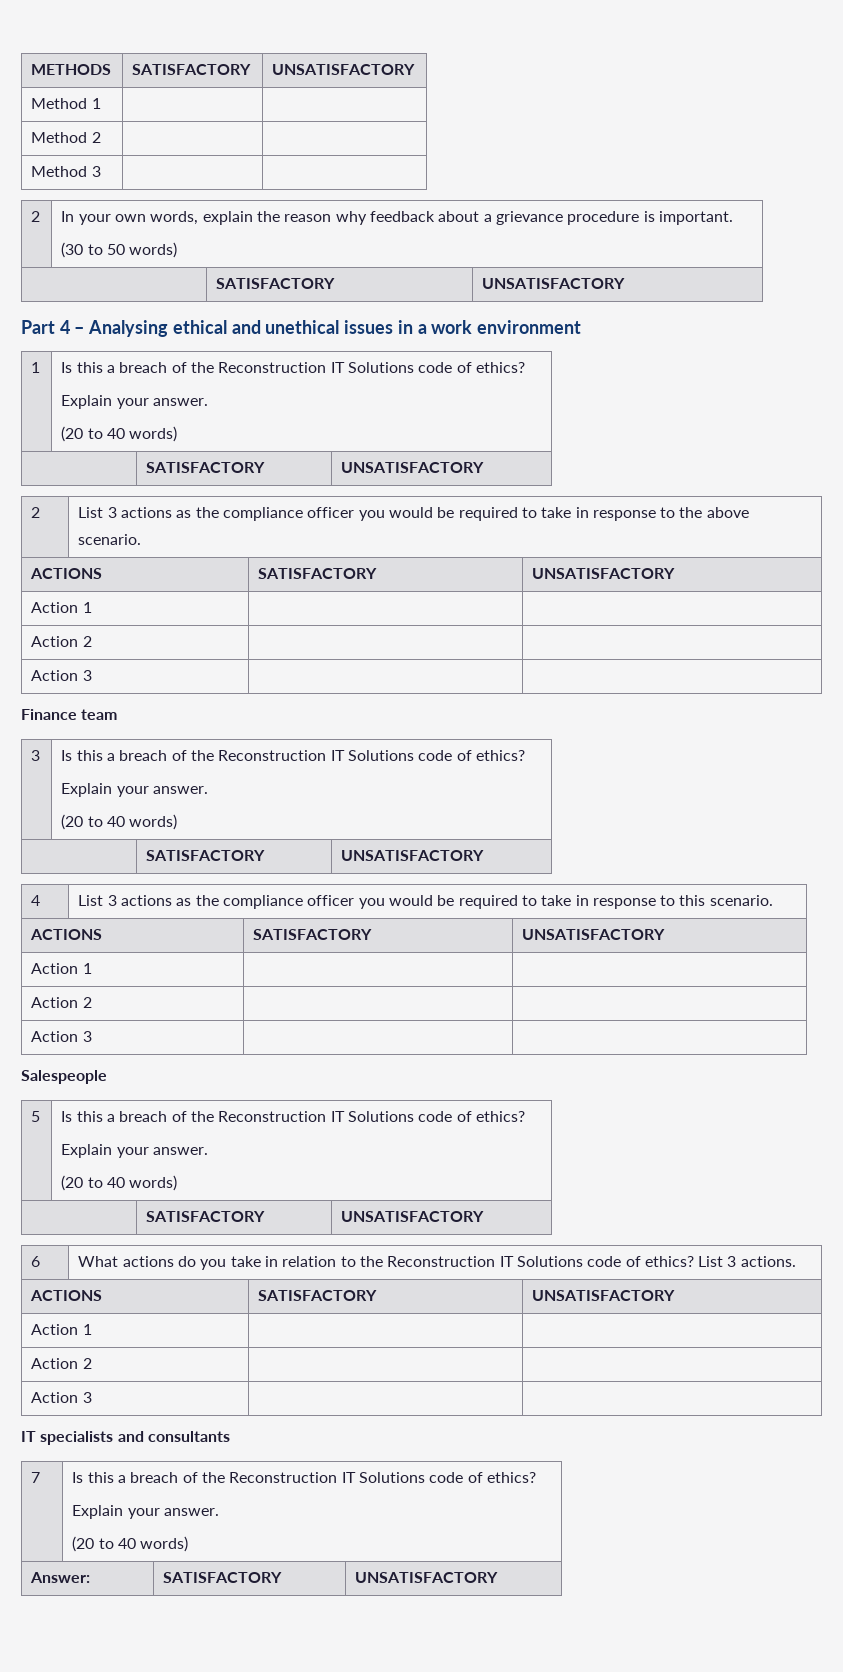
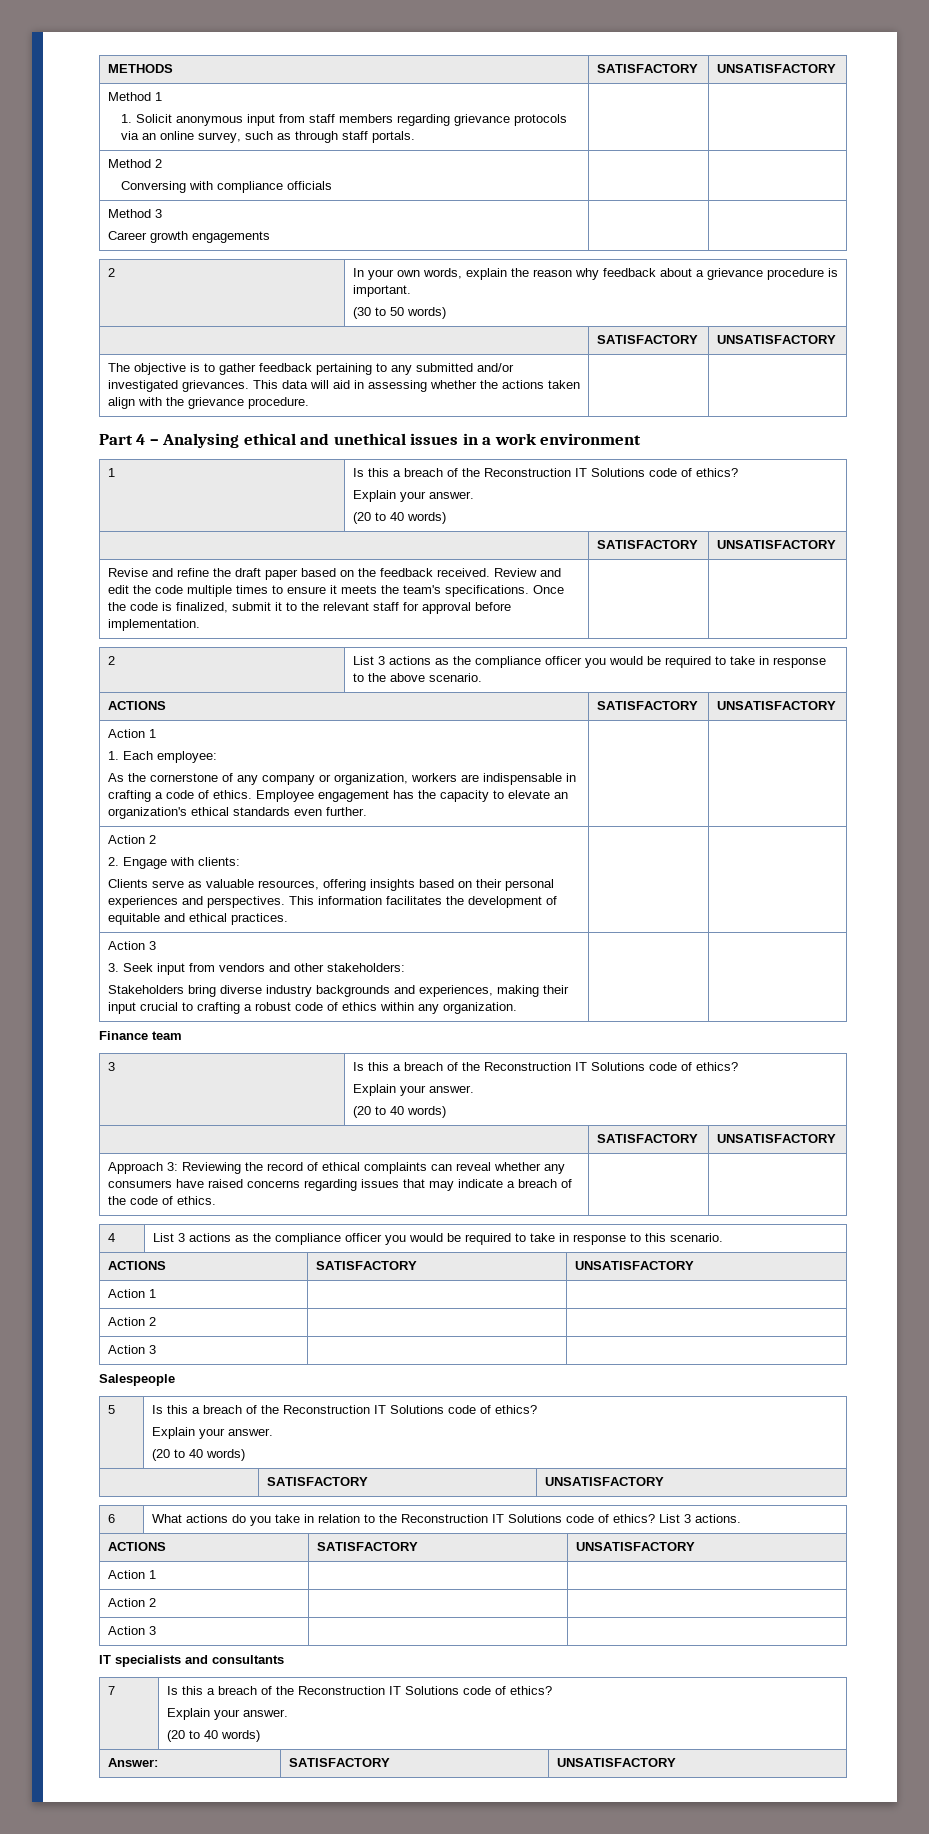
[31,132,101,143] | | // Method 2 -> [121,114,568,126] [121,131,416,143] [107,159,162,168] [121,181,333,193] // 1. Solicit anonymous input from staff members regarding grievance protocols via an online survey, such as through staff portals. | | // Method 2 // Conversing with compliance officials
(101, 171) none -> [107,231,270,243] // Career growth engagements
(626, 283) none -> [107,363,514,375] [107,380,580,392] [107,397,309,409] // The objective is to gather feedback pertaining to any submitted and/or investigated grievances. This data will aid in assessing whether the actions taken align with the grievance procedure. | |
(485, 467) none -> [107,568,561,580] [107,585,564,597] [107,602,511,614] [107,619,200,631] // Revise and refine the draft paper based on the feedback received. Review and edit the code multiple times to ensure it meets the team's specifications. Once the code is finalized, submit it to the relevant staff for approval before implementation. | |
[31,636,92,647] [31,670,92,681] | | // Action 2 | | // Action 3 -> [107,751,217,763] [107,773,576,785] [107,790,568,802] [107,807,367,819] [107,835,156,844] [107,857,240,869] [107,879,554,891] [107,896,557,908] [107,913,288,925] [107,941,156,950] [107,963,405,975] [107,985,569,997] [107,1002,517,1014] // 1. Each employee: // As the cornerstone of any company or organization, workers are indispensable in crafting a code of ethics. Employee engagement has the capacity to elevate an organization's ethical standards even further. | | // Action 2 // 2. Engage with clients: // Clients serve as valuable resources, offering insights based on their personal experiences and perspectives. This information facilitates the development of equitable and ethical practices. | | // Action 3 // 3. Seek input from vendors and other stakeholders: // Stakeholders bring diverse industry backgrounds and experiences, making their input crucial to crafting a robust code of ethics within any organization.
(485, 855) none -> [107,1162,565,1174] [107,1179,572,1191] [107,1196,216,1205] // Approach 3: Reviewing the record of ethical complaints can reveal whether any consumers have raised concerns regarding issues that may indicate a breach of the code of ethics. | |

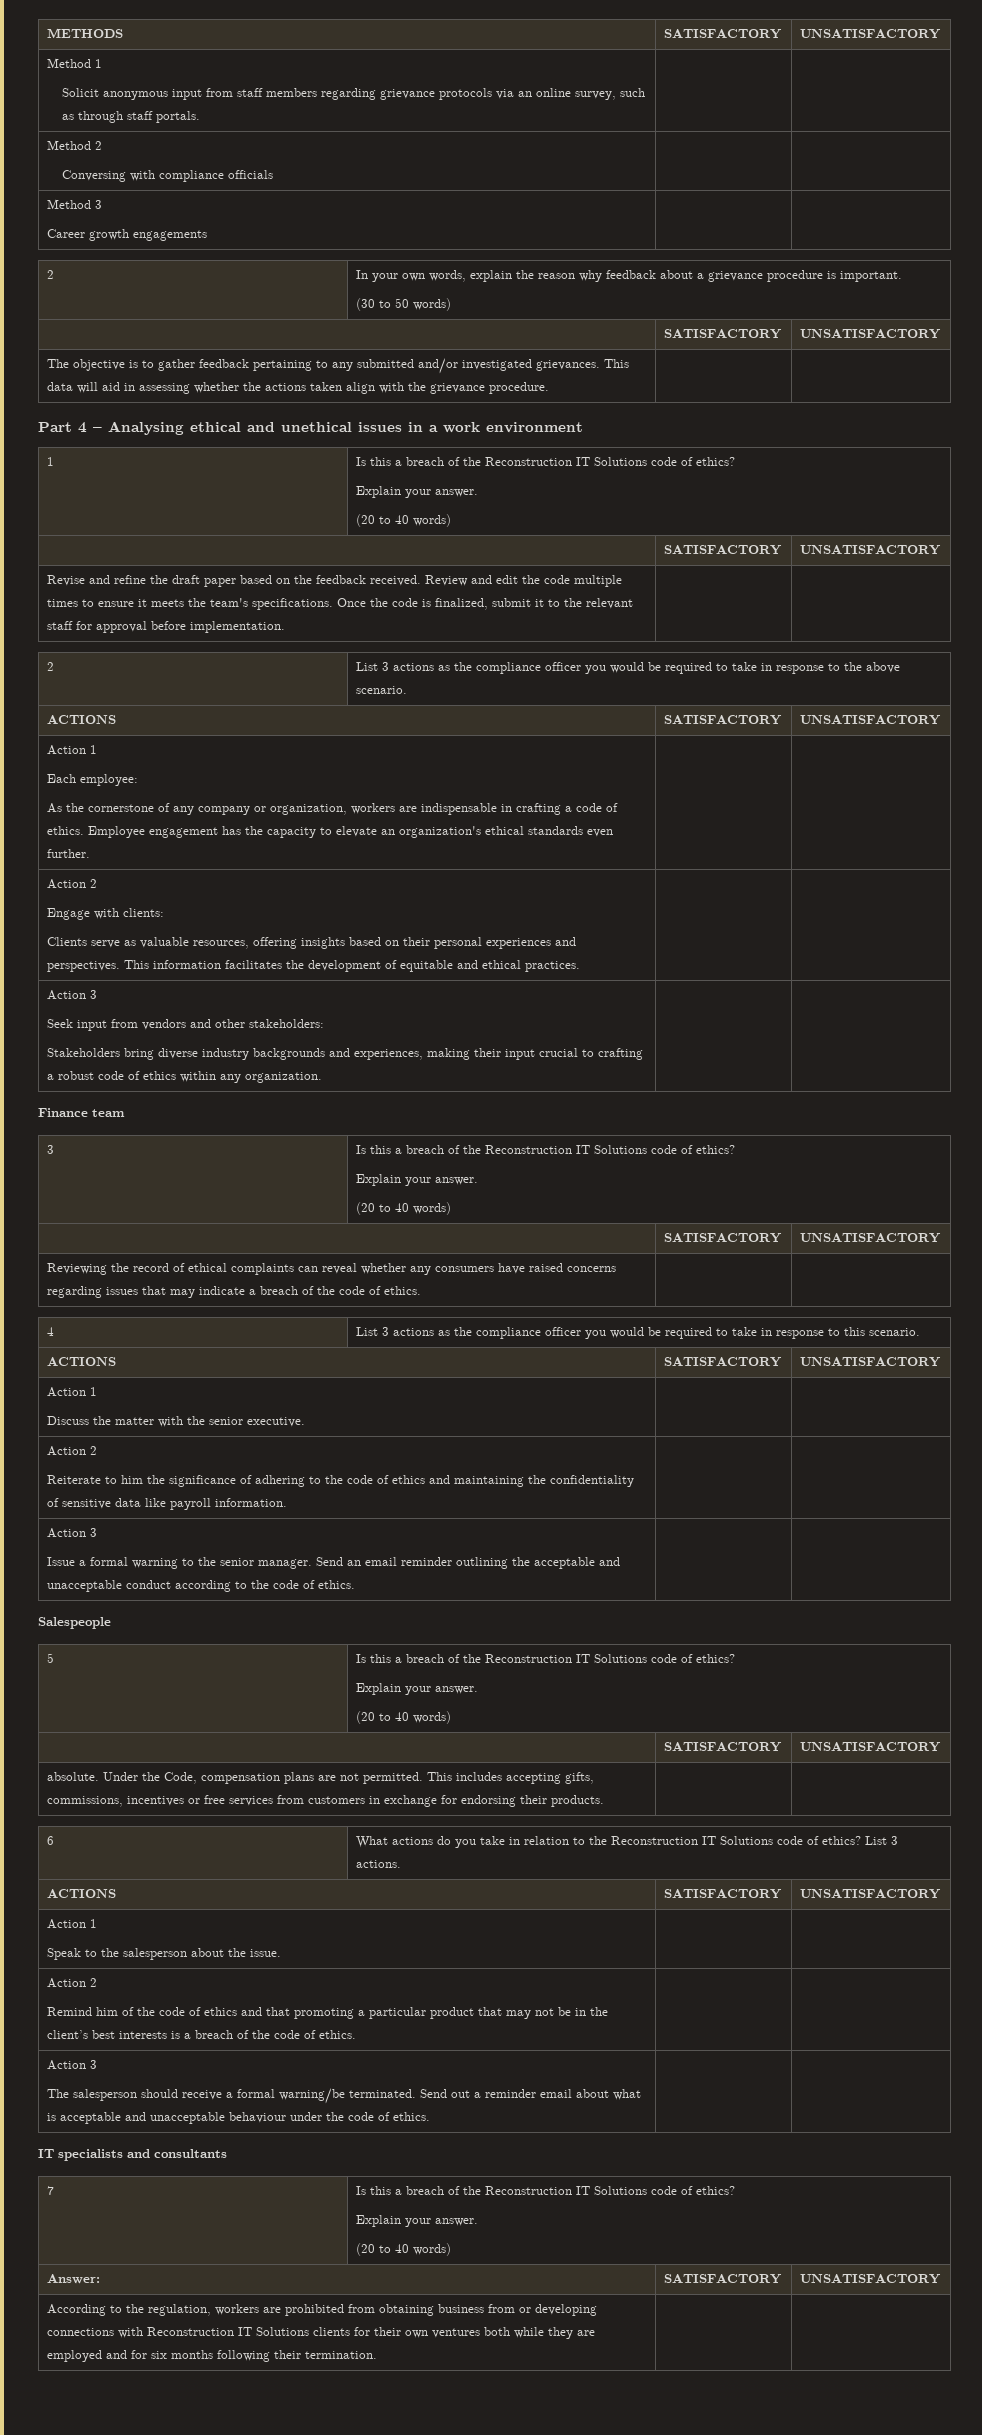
[121,114,133,123] 1. -> (102, 63) none
[107,751,119,760] 1. -> (97, 749) none
[107,857,119,866] 2. -> (97, 883) none
[107,963,119,972] 3. -> (97, 994) none
[107,1162,178,1174] Approach 3: -> (941, 1238) none
[107,1317,156,1326] [107,1345,156,1354] | | // Action 2 | | // Action 3 -> [46,1416,305,1427] [46,1446,97,1456] [46,1475,634,1487] [46,1498,287,1510] [46,1528,97,1538] [46,1557,620,1569] [46,1580,355,1592] // Discuss the matter with the senior executive. | | // Action 2 // Reiterate to him the significance of adhering to the code of ethics and maintaining the confidentiality of sensitive data like payroll information. | | // Action 3 // Issue a formal warning to the senior manager. Send an email reminder outlining the acceptable and unacceptable conduct according to the code of ethics.
(664, 1481) none -> [46,1772,594,1784] [46,1795,604,1807] // absolute. Under the Code, compensation plans are not permitted. This includes accepting gifts, commissions, incentives or free services from customers in exchange for endorsing their products. | |
[107,1598,156,1607] [107,1626,156,1635] | | // Action 2 | | // Action 3 -> [46,1948,281,1960] [46,1978,97,1988] [46,2007,608,2019] [46,2030,356,2039] [46,2060,97,2070] [46,2088,641,2104] [46,2112,430,2124] // Speak to the salesperson about the issue. | | // Action 2 // Remind him of the code of ethics and that promoting a particular product that may not be in the client’s best interests is a breach of the code of ethics. | | // Action 3 // The salesperson should receive a formal warning/be terminated. Send out a reminder email about what is acceptable and unacceptable behaviour under the code of ethics.
(676, 1762) none -> [46,2304,597,2316] [46,2327,595,2339] [46,2350,377,2362] // According to the regulation, workers are prohibited from obtaining business from or developing connections with Reconstruction IT Solutions clients for their own ventures both while they are employed and for six months following their termination. | |

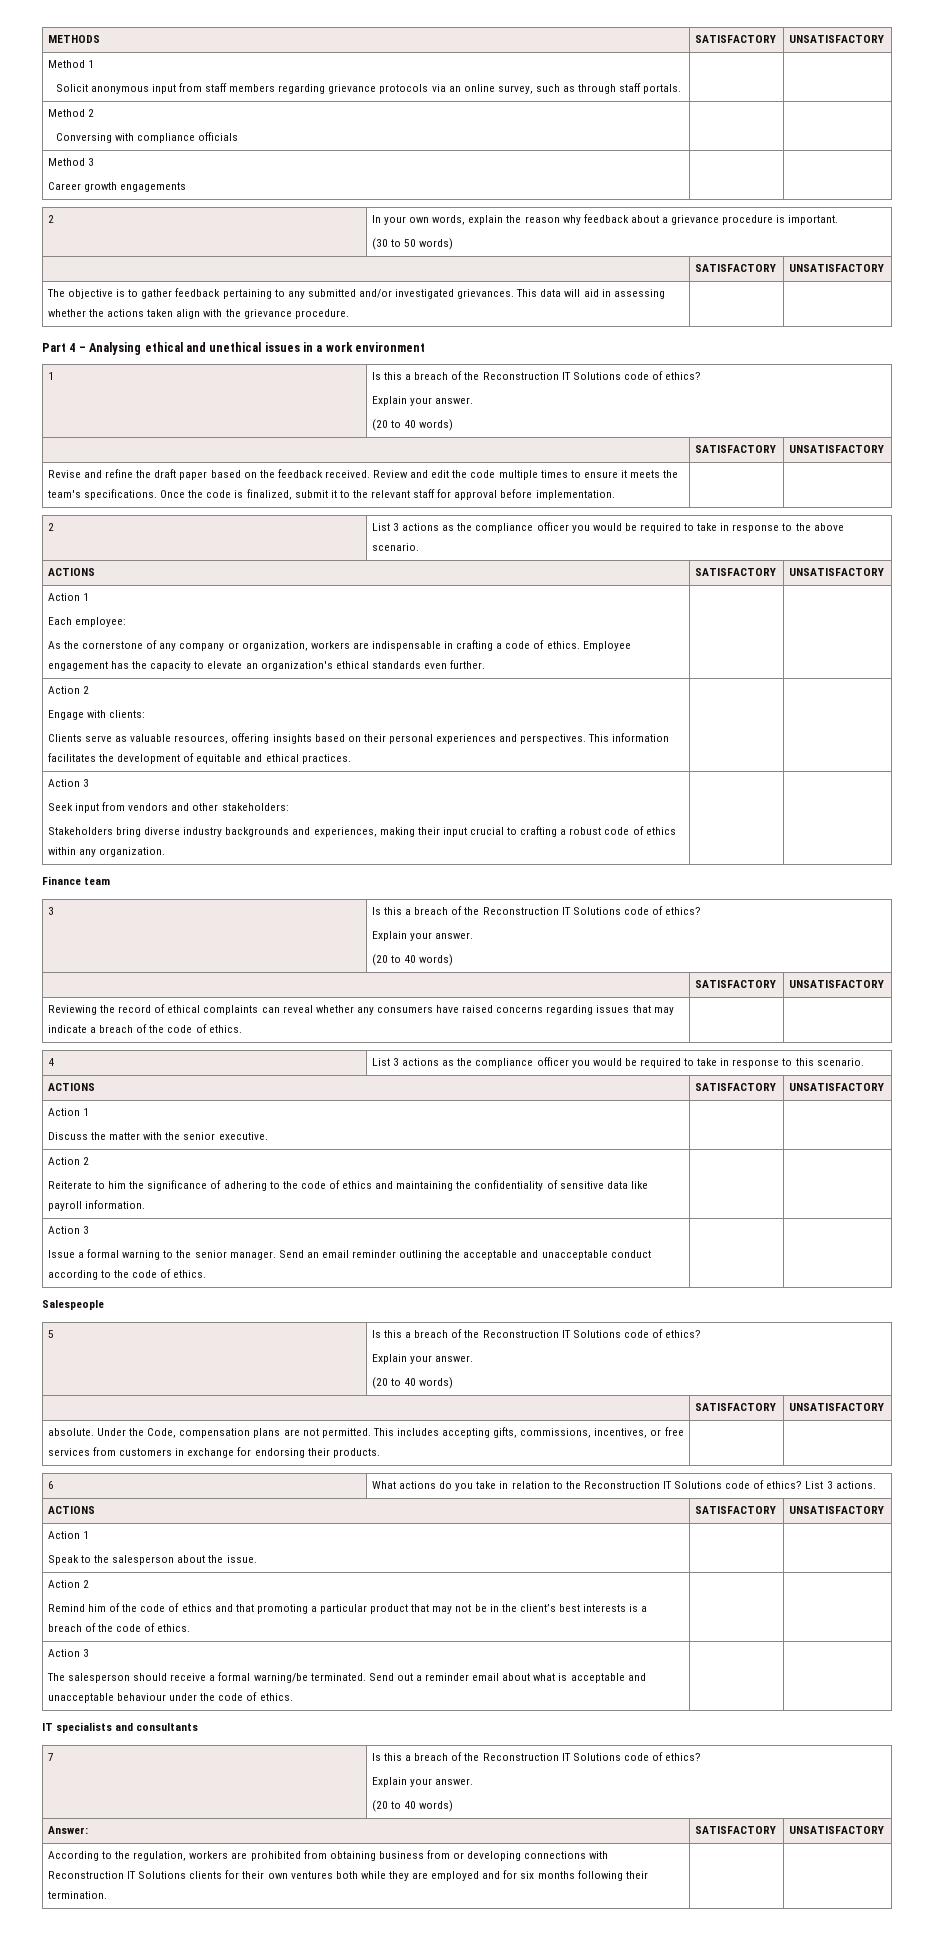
[126,1796,184,1806] incentives -> [594,1428,648,1438] incentives,

